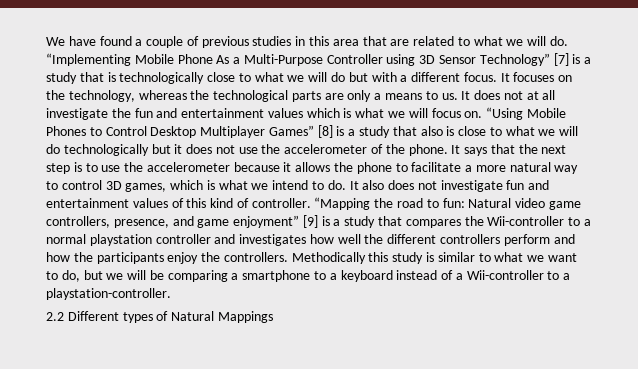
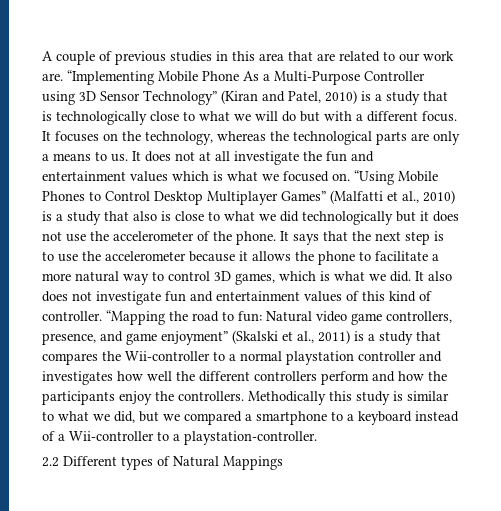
[46,36,143,46] We have found a -> [42,51,53,61] A
[473,36,569,46] what we will do. -> [399,51,454,62] [42,73,63,81] our work are.
[553,53,569,66] [7] -> [221,90,357,104] (Kiran and Patel, 2010)
[408,108,461,118] will focus -> [283,171,329,182] focused
[317,125,333,138] [8] -> [330,190,455,204] (Malfatti et al., 2010)
[559,126,579,136] [46,144,60,154] will do -> [280,211,299,222] did
[272,180,346,190] intend to do. -> [390,271,411,282] did.
[302,215,318,228] [9] -> [232,330,350,344] (Skalski et al., 2011)
[547,253,577,262] [46,270,228,282] want to do, but we will be comparing -> [114,411,242,425] did, but we compared

